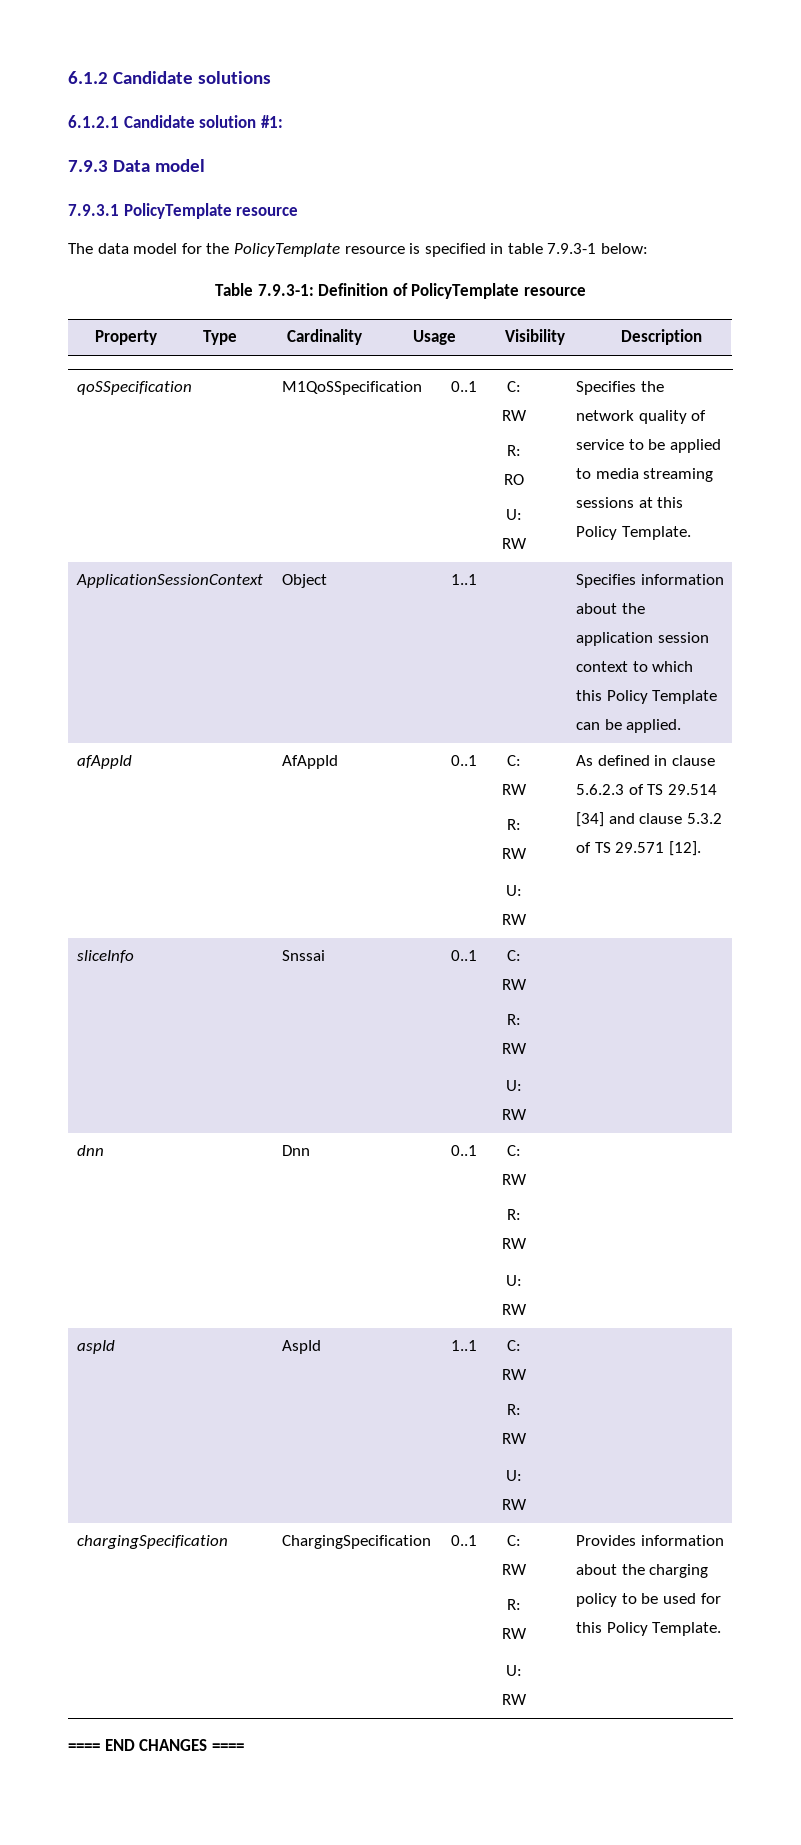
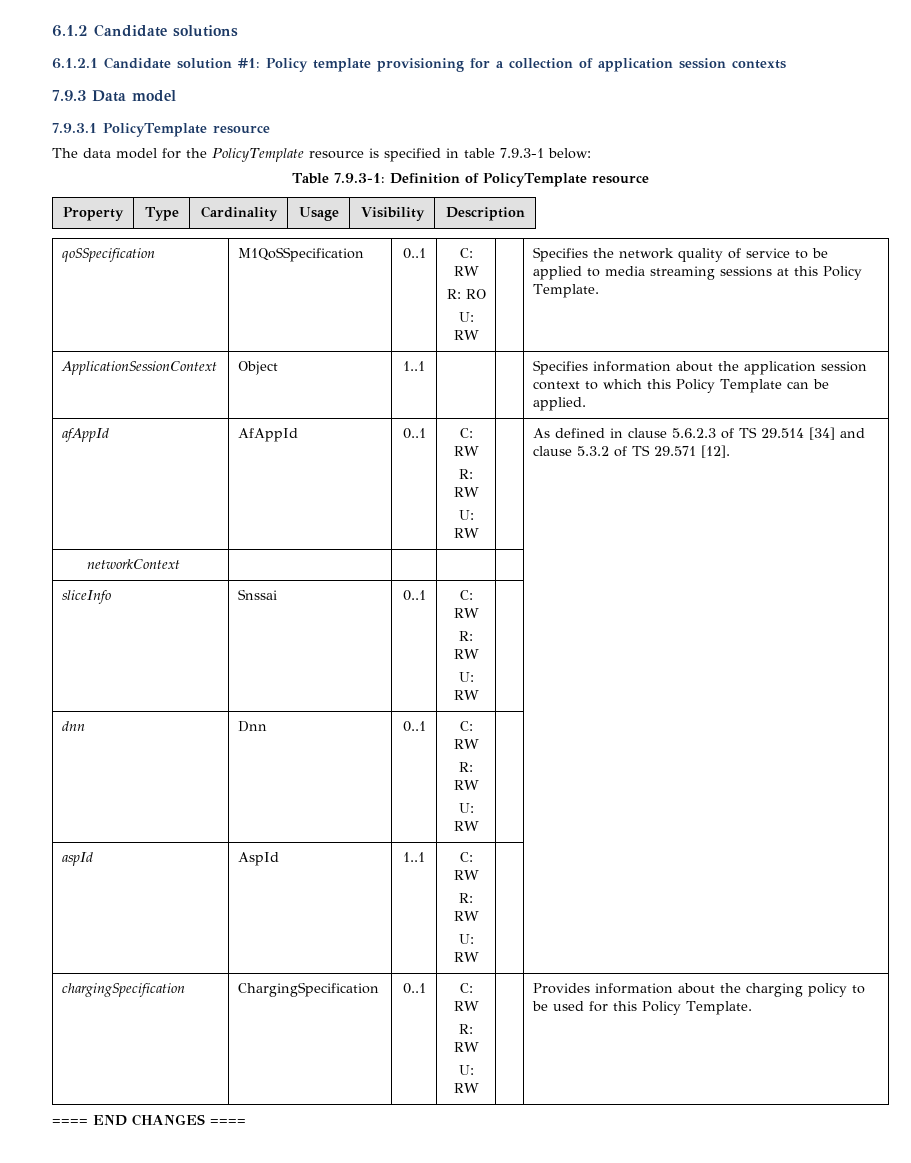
(283, 121) none -> [266,58,786,72] Policy template provisioning for a collection of application session contexts
(701, 848) none -> [87,559,181,569] // networkContext | | | | |

